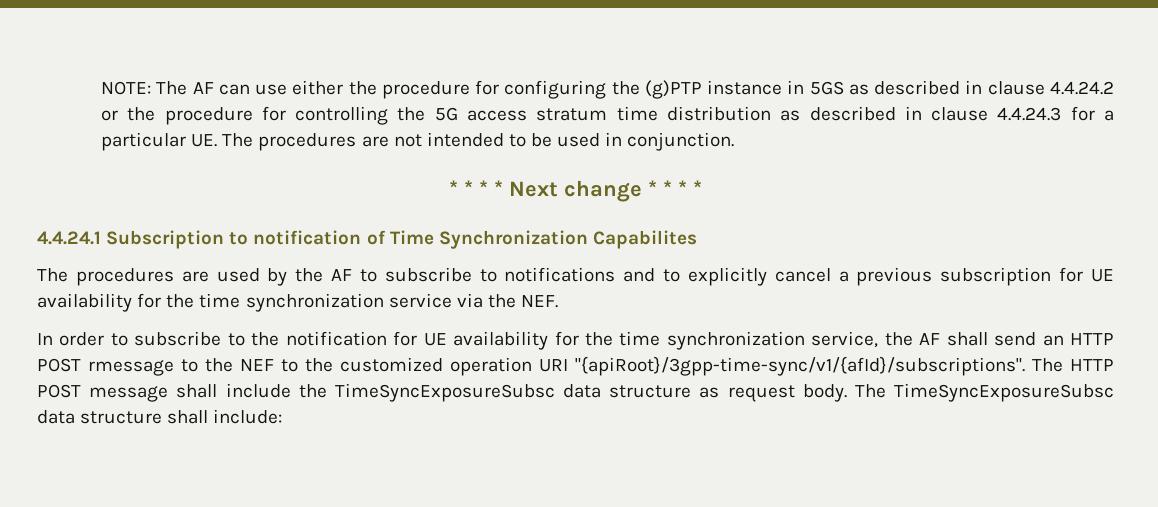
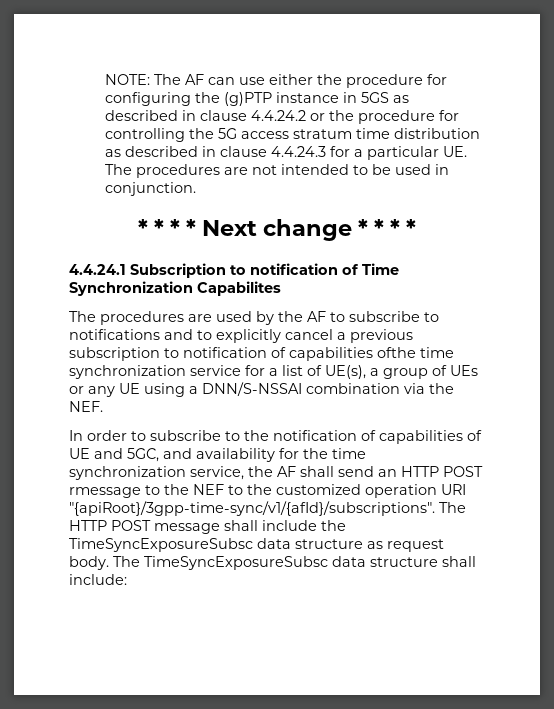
[1059,267,1115,282] [37,293,452,312] for UE availability for the time synchronization service -> [164,347,454,361] [69,365,478,379] [69,382,400,397] to notification of capabilities ofthe time synchronization service for a list of UE(s), a group of UEs or any UE using a DNN/S-NSSAI combination
[393,331,447,346] for UE -> [361,430,482,444] [69,448,192,462] of capabilities of UE and 5GC, and

